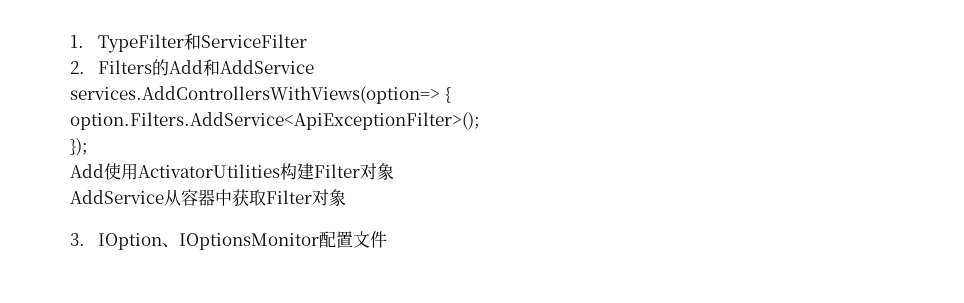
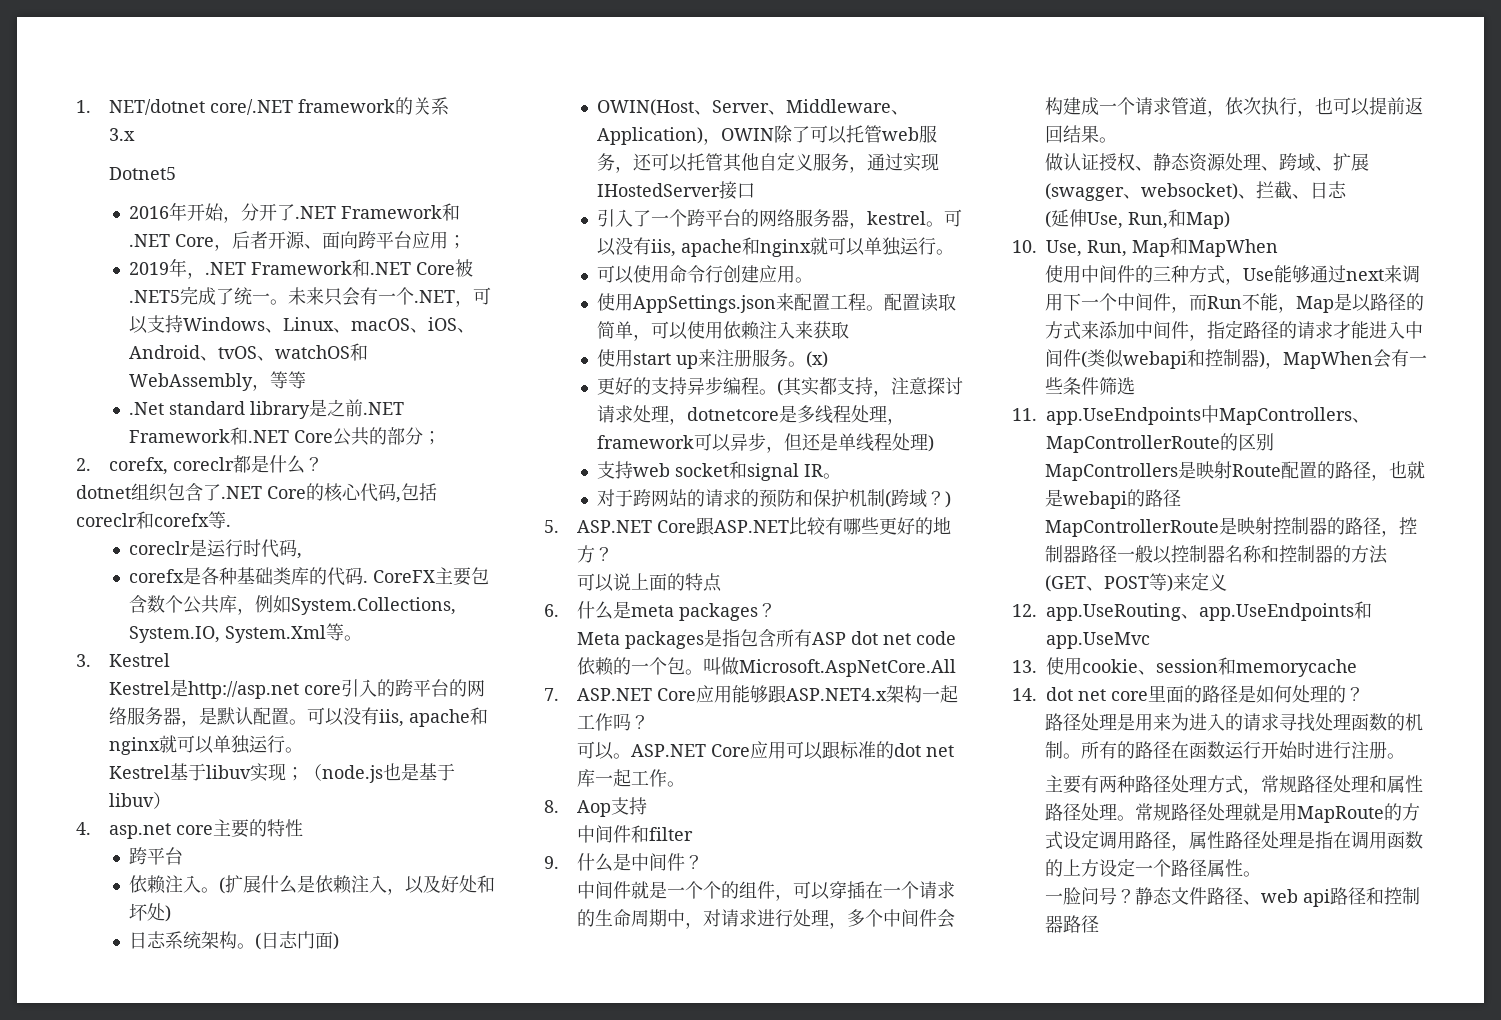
[98,33,308,53] [70,59,315,76] [70,86,451,104] [70,112,480,130] [70,138,88,156] [70,163,394,180] [70,189,346,206] [70,231,388,250] TypeFilter和ServiceFilter // 2. Filters的Add和AddService // services.AddControllersWithViews(option=> { // option.Filters.AddService<ApiExceptionFilter>(); // }); // Add使用ActivatorUtilities构建Filter对象 // AddService从容器中获取Filter对象 // 3. IOption、IOptionsMonitor配置文件 -> [109,97,450,115] [109,128,136,141] [109,167,177,180] [128,202,460,223] [128,231,466,251] [128,258,473,279] [128,286,491,307] [128,315,475,334] [128,343,368,361] [128,371,306,391] [128,399,404,419] [128,427,441,446] [76,455,324,475] [76,483,437,503] [76,511,231,529] [128,539,302,559] [128,567,489,586] [128,595,456,615] [128,623,362,643] [76,653,171,667] [109,679,486,699] [109,707,489,727] [109,735,304,755] [109,763,456,783] [109,792,172,809] [76,819,304,839] [128,847,183,865] [128,875,495,895] [128,903,171,922] [128,931,339,950] [596,99,909,116] [596,125,937,145] [596,152,939,173] [596,181,755,200] [596,209,962,229] [596,237,954,257] [596,265,813,284] [596,293,956,313] [596,321,849,341] [596,349,828,369] [596,377,963,397] [596,405,905,425] [596,433,934,453] [596,461,841,481] [596,489,951,508] [544,517,952,535] [577,545,614,563] [577,573,723,592] [544,601,777,621] [577,629,957,649] [577,657,957,677] [544,685,959,703] [577,713,650,731] [577,741,955,760] [577,769,686,787] [544,797,648,817] [577,825,694,843] [544,853,704,872] [577,881,956,901] [577,909,956,929] [1045,97,1424,117] [1045,125,1118,143] [1045,153,1370,172] [1045,181,1348,201] [1045,209,1231,229] [1012,237,1278,257] [1045,265,1421,285] [1045,293,1425,313] [1045,320,1424,341] [1045,349,1428,369] [1045,377,1136,395] [1012,405,1370,425] [1046,433,1274,453] [1045,461,1426,481] [1045,489,1182,509] [1045,517,1418,537] [1045,545,1389,564] [1045,572,1228,592] [1012,601,1372,621] [1046,632,1150,649] [1012,657,1357,677] [1012,685,1364,703] [1045,713,1424,732] [1045,741,1406,759] [1045,775,1424,795] [1045,803,1421,823] [1045,830,1424,851] [1045,858,1262,877] [1045,887,1421,907] [1045,915,1100,933] NET/dotnet core/.NET framework的关系 // 3.x // Dotnet5 // 2016年开始，分开了.NET Framework和.NET Core，后者开源、面向跨平台应用； // 2019年，.NET Framework和.NET Core被.NET5完成了统一。未来只会有一个.NET，可以支持Windows、Linux、macOS、iOS、Android、tvOS、watchOS和WebAssembly，等等 // .Net standard library是之前.NET Framework和.NET Core公共的部分； // 2. corefx, coreclr都是什么？ // dotnet组织包含了.NET Core的核心代码,包括coreclr和corefx等. // coreclr是运行时代码, // corefx是各种基础类库的代码. CoreFX主要包含数个公共库，例如System.Collections, System.IO, System.Xml等。 // 3. Kestrel // Kestrel是http://asp.net core引入的跨平台的网络服务器，是默认配置。可以没有iis, apache和nginx就可以单独运行。 // Kestrel基于libuv实现；（node.js也是基于libuv） // 4. asp.net core主要的特性 // 跨平台 // 依赖注入。(扩展什么是依赖注入，以及好处和坏处) // 日志系统架构。(日志门面) // OWIN(Host、Server、Middleware、Application)，OWIN除了可以托管web服务，还可以托管其他自定义服务，通过实现IHostedServer接口 // 引入了一个跨平台的网络服务器，kestrel。可以没有iis, apache和nginx就可以单独运行。 // 可以使用命令行创建应用。 // 使用AppSettings.json来配置工程。配置读取简单，可以使用依赖注入来获取 // 使用start up来注册服务。(x) // 更好的支持异步编程。(其实都支持，注意探讨请求处理，dotnetcore是多线程处理，framework可以异步，但还是单线程处理) // 支持web socket和signal IR。 // 对于跨网站的请求的预防和保护机制(跨域？) // 5. ASP.NET Core跟ASP.NET比较有哪些更好的地方？ // 可以说上面的特点 // 6.什么是meta packages？ // Meta packages是指包含所有ASP dot net code依赖的一个包。叫做Microsoft.AspNetCore.All // 7. ASP.NET Core应用能够跟ASP.NET4.x架构一起工作吗？ // 可以。ASP.NET Core应用可以跟标准的dot net库一起工作。 // 8. Aop支持 // 中间件和filter // 9.什么是中间件？ // 中间件就是一个个的组件，可以穿插在一个请求的生命周期中，对请求进行处理，多个中间件会构建成一个请求管道，依次执行，也可以提前返回结果。 // 做认证授权、静态资源处理、跨域、扩展(swagger、websocket)、拦截、日志 // (延伸Use, Run,和Map) // 10. Use, Run, Map和MapWhen // 使用中间件的三种方式，Use能够通过next来调用下一个中间件，而Run不能，Map是以路径的方式来添加中间件，指定路径的请求才能进入中间件(类似webapi和控制器)，MapWhen会有一些条件筛选 // 11. app.UseEndpoints中MapControllers、MapControllerRoute的区别 // MapControllers是映射Route配置的路径，也就是webapi的路径 // MapControllerRoute是映射控制器的路径，控制器路径一般以控制器名称和控制器的方法(GET、POST等)来定义 // 12. app.UseRouting、app.UseEndpoints和app.UseMvc // 13.使用cookie、session和memorycache // 14. dot net core里面的路径是如何处理的？ // 路径处理是用来为进入的请求寻找处理函数的机制。所有的路径在函数运行开始时进行注册。 // 主要有两种路径处理方式，常规路径处理和属性路径处理。常规路径处理就是用MapRoute的方式设定调用路径，属性路径处理是指在调用函数的上方设定一个路径属性。 // 一脸问号？静态文件路径、web api路径和控制器路径

